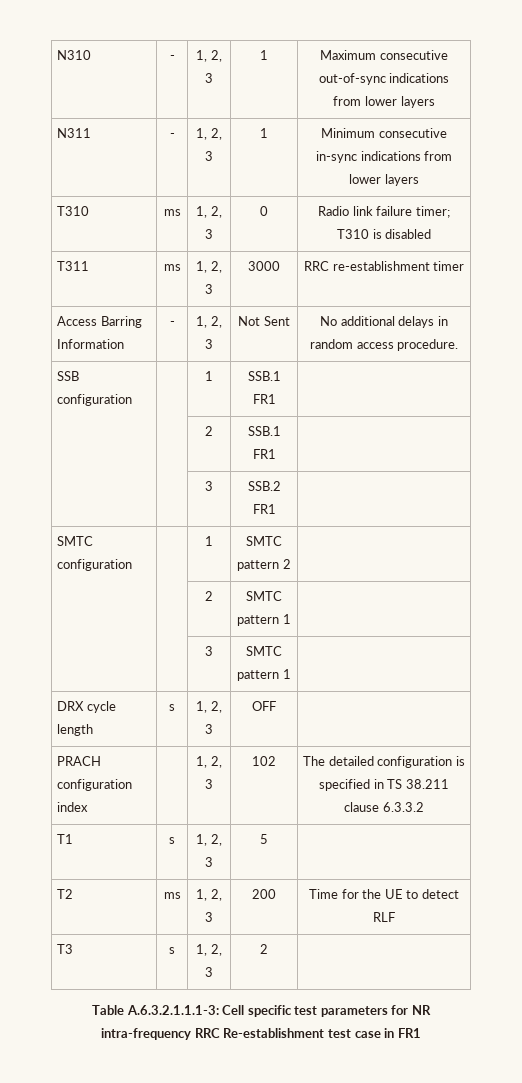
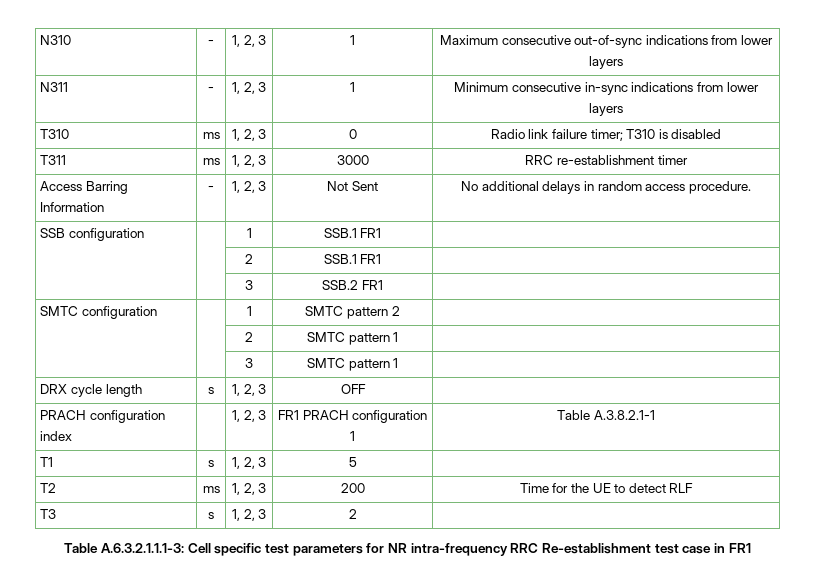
[252,756,276,766] [303,756,465,768] [319,779,449,791] [344,802,424,812] 102 | The detailed configuration is specified in TS 38.211 clause 6.3.3.2 -> [277,410,428,423] [350,431,355,441] [557,410,655,420] FR1 PRACH configuration 1 | Table A.3.8.2.1-1

